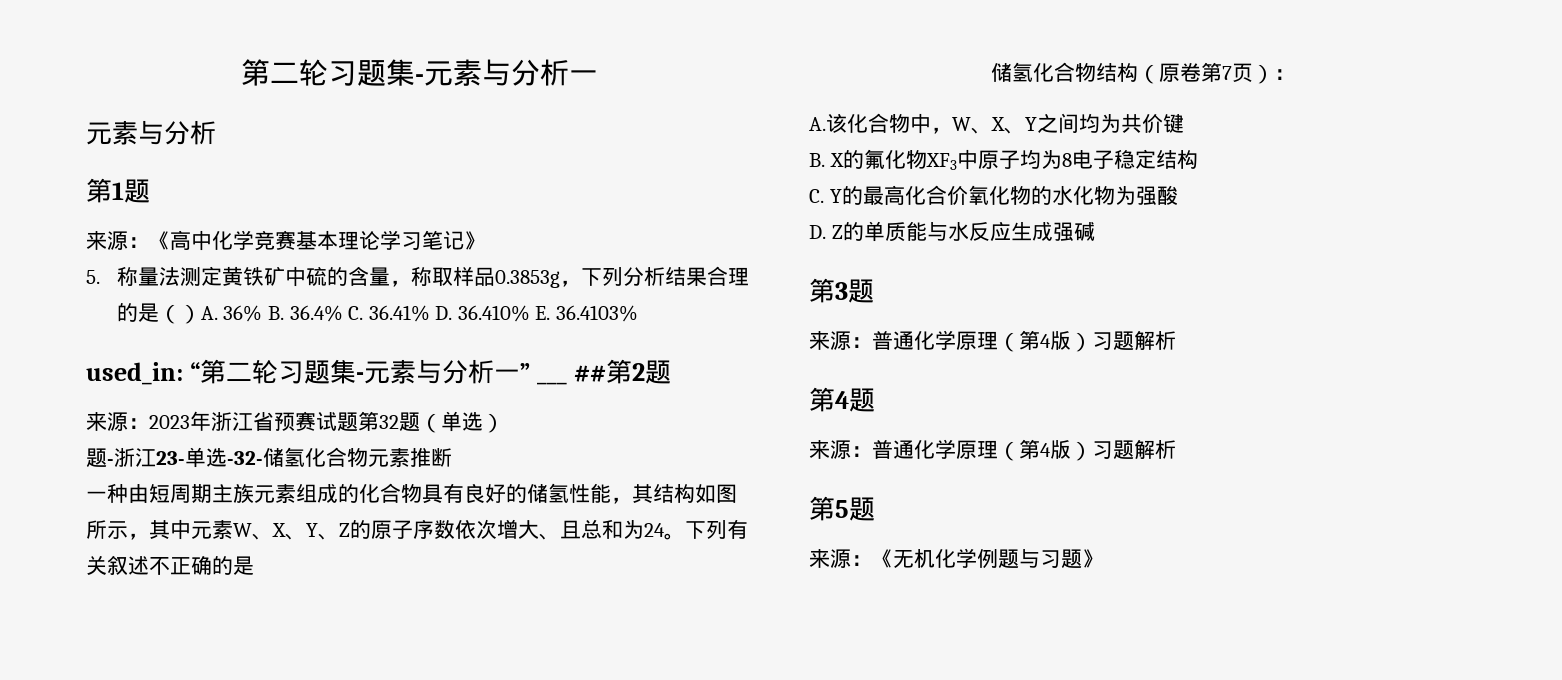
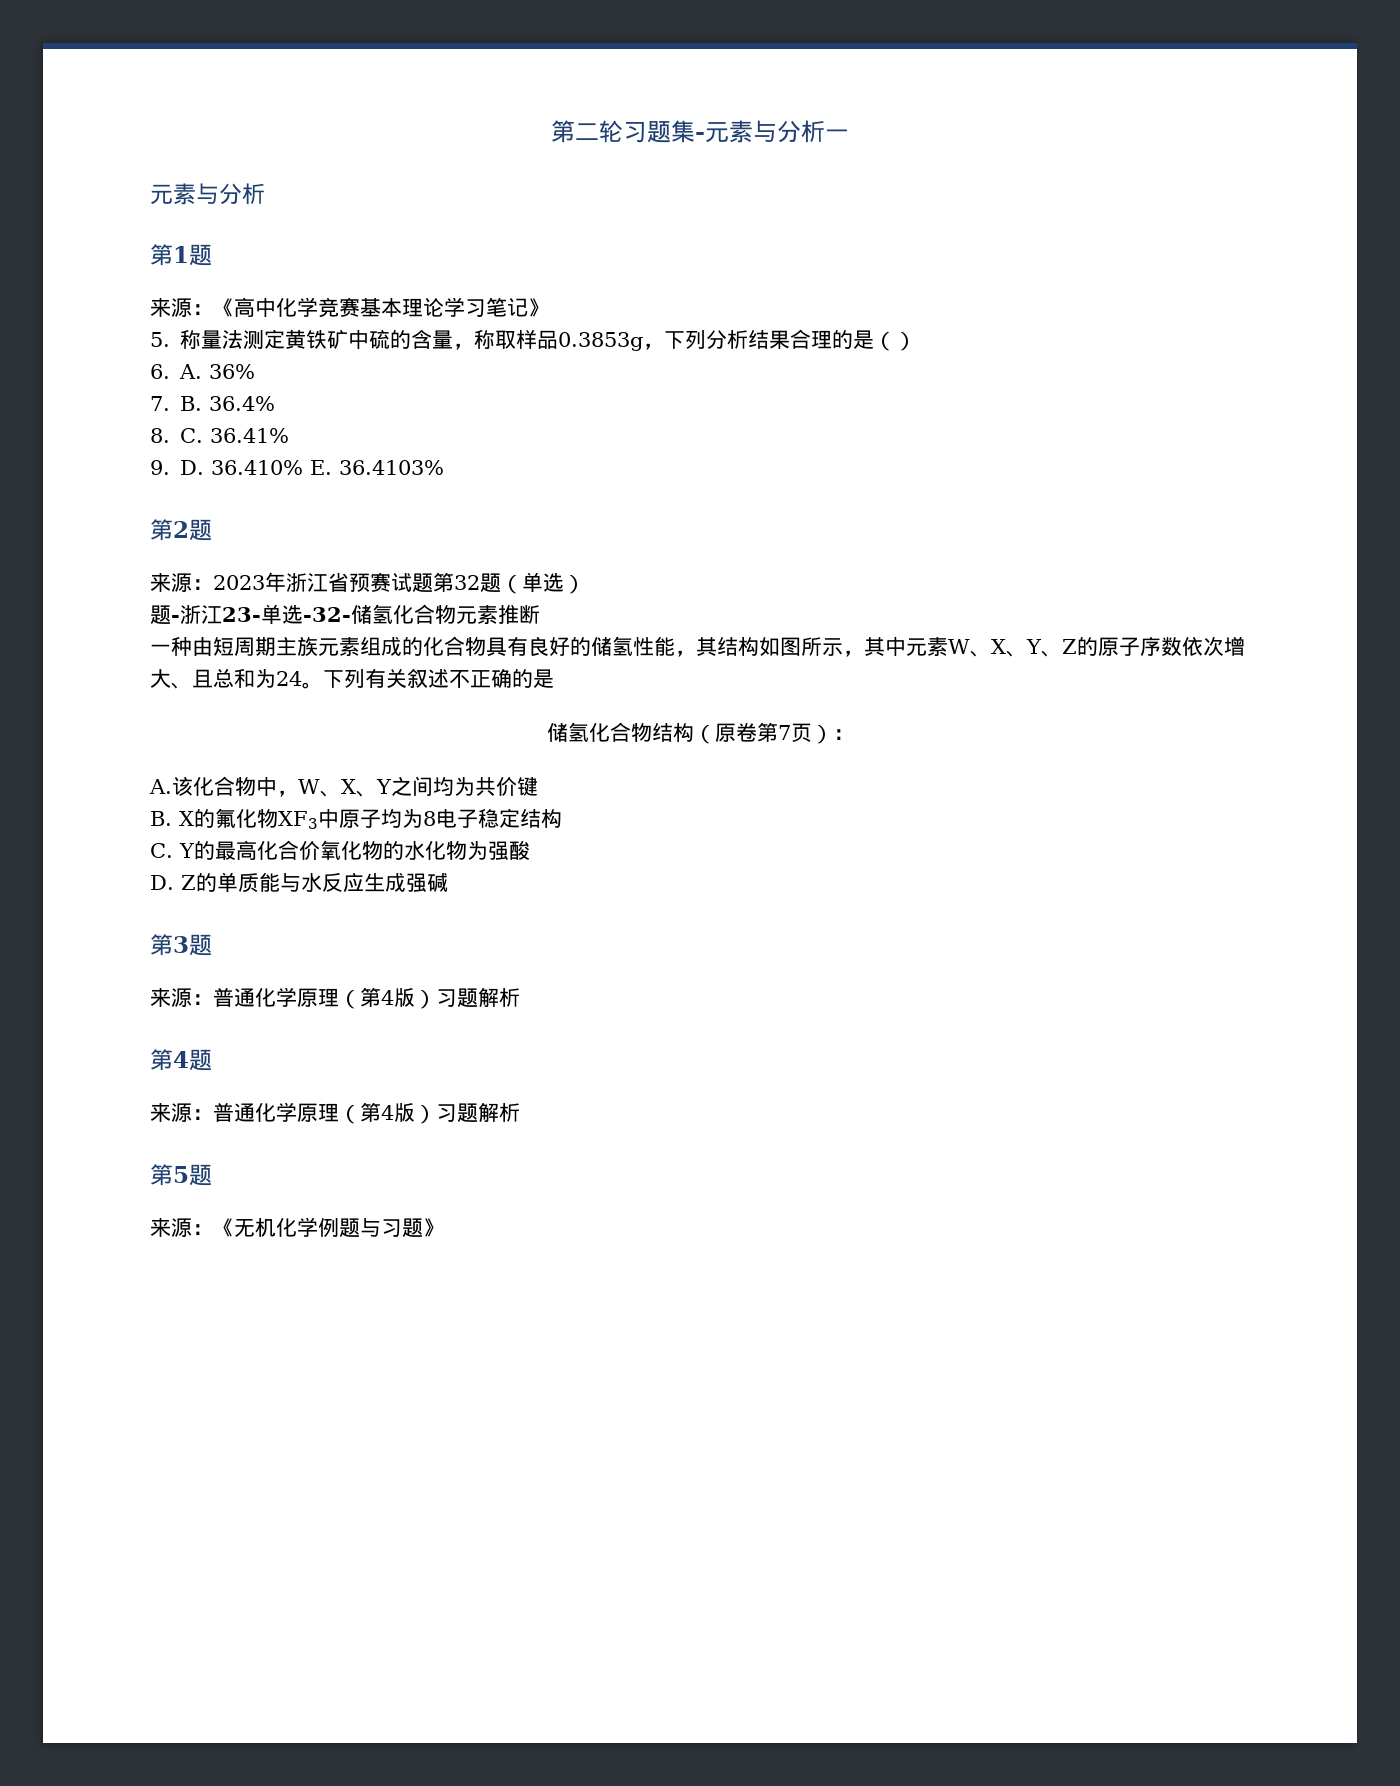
(201, 314) none -> [150,364,170,379] // 6.
(263, 313) none -> [150,396,170,411] // 7.
(343, 313) none -> [150,428,170,443] // 8.
(430, 313) none -> [150,460,170,475] // 9.
[86,359,530,385] [536,365,606,385] used_in: “第二轮习题集-元素与分析一” ___ ## -> (445, 467) none

